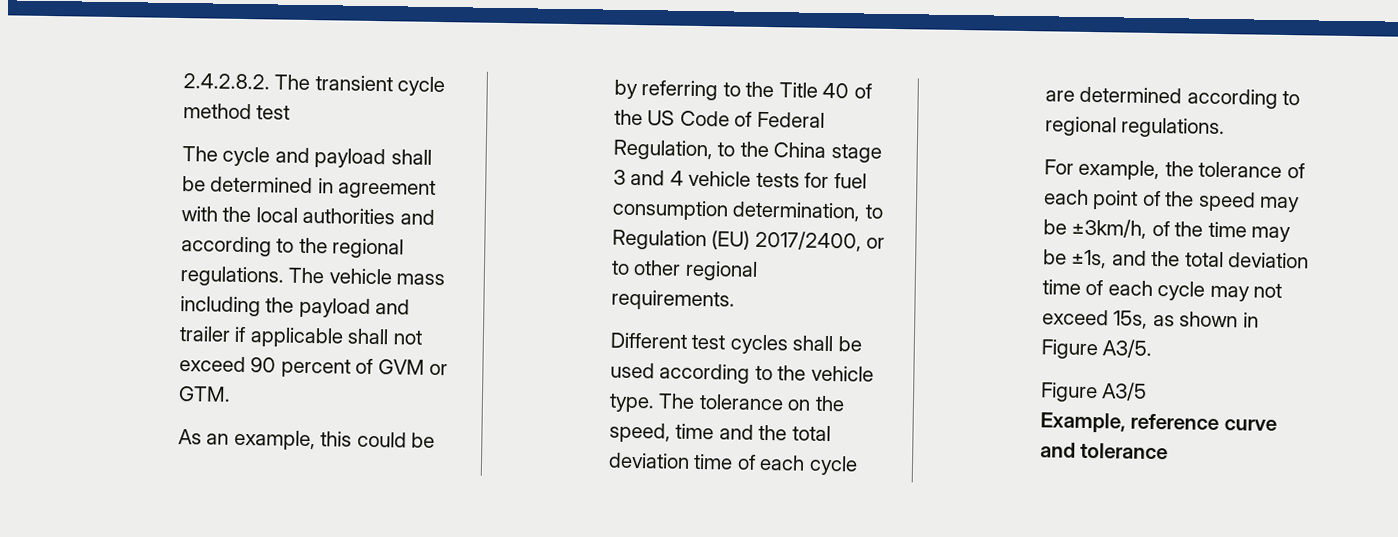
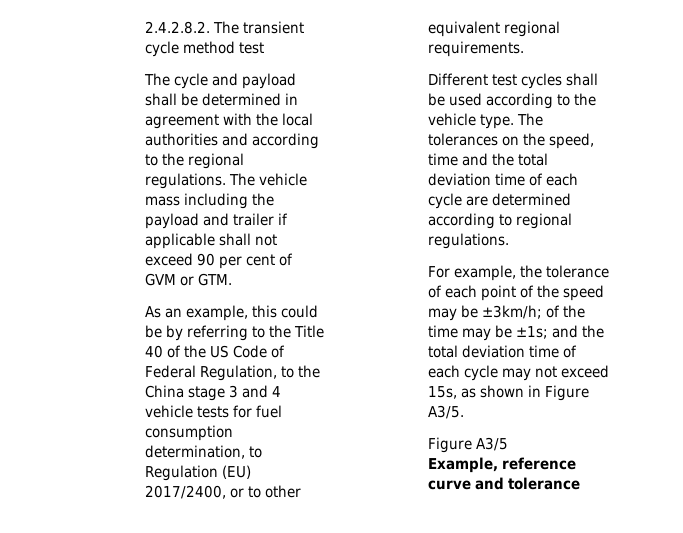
[280,358,351,378] percent -> [219,254,276,269] per cent
(682, 268) none -> [428,21,501,37] equivalent
[698,394,784,411] tolerance -> [428,133,499,146] tolerances
[1071,218,1148,239] ±3km/h, -> [482,305,543,319] ±3km/h;
[1071,249,1108,269] ±1s, -> [516,326,549,339] ±1s;

